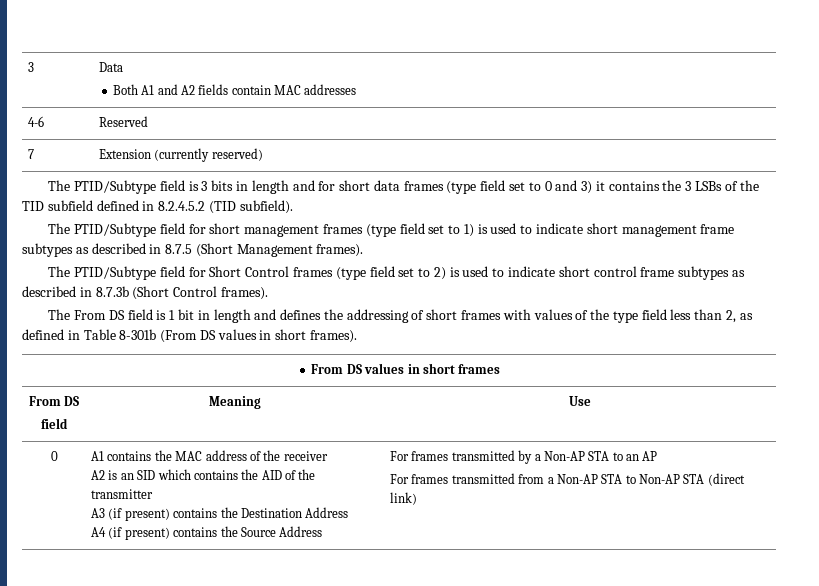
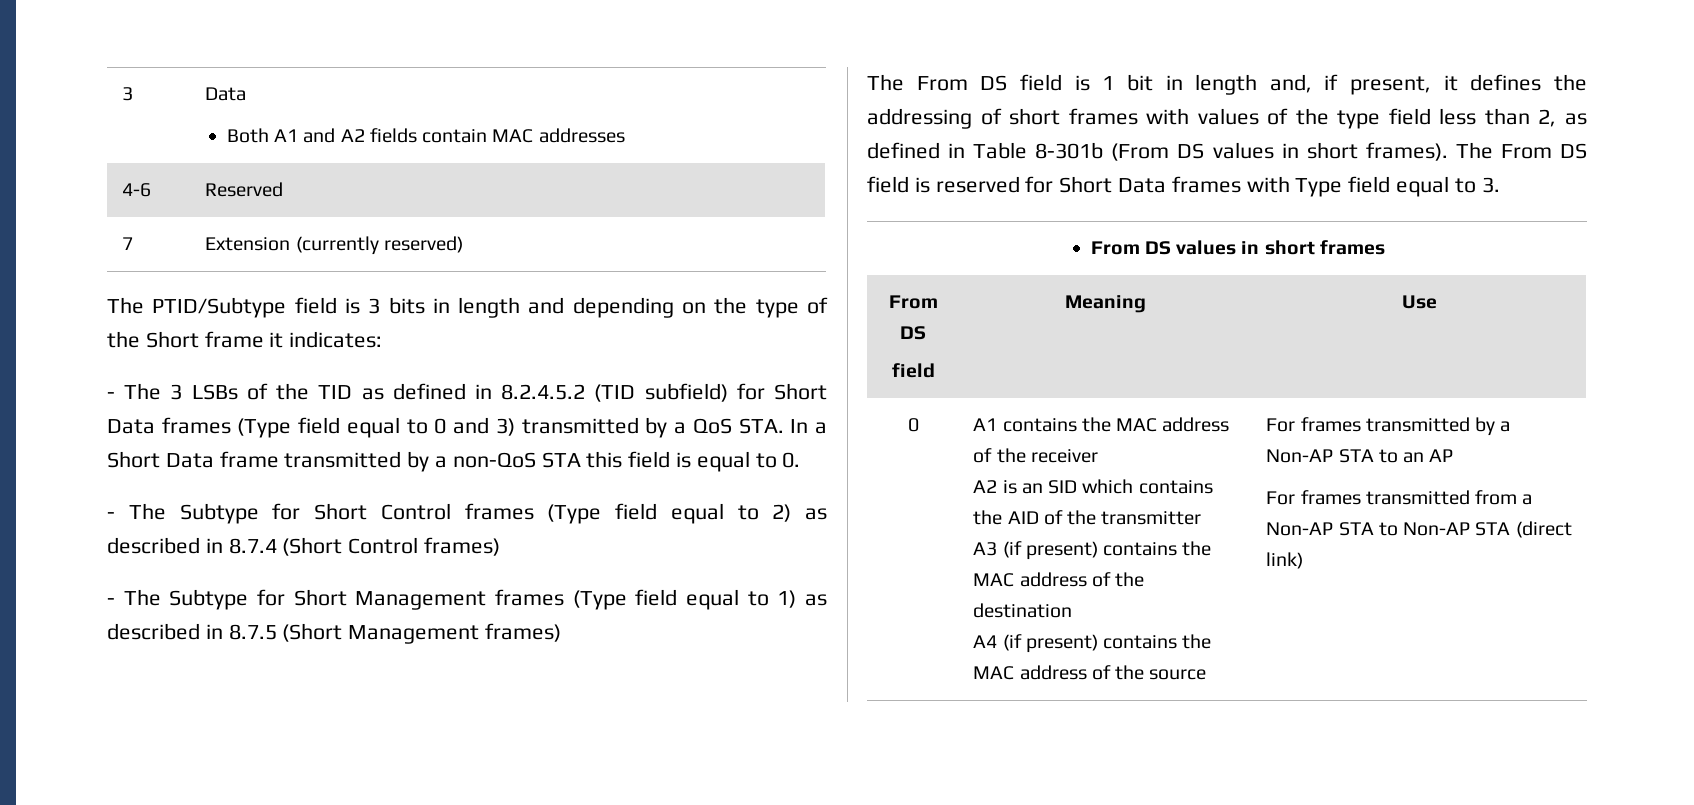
[318,180,682,194] for short data frames (type field set to 0 and 3) it contains the -> [572,297,828,318] [107,331,383,348] [107,383,162,400] depending on the type of the Short frame it indicates: // - The
[47,200,93,211] subfield -> [361,388,384,400] as
[239,200,293,214] [48,223,735,237] [22,243,73,257] subfield). // The PTID/Subtype field for short management frames (type field set to 1) is used to indicate short management frame subtypes -> [644,383,827,402] [107,417,828,438] [107,451,801,472] [107,503,827,524] [107,537,501,556] [107,589,797,610] subfield) for Short Data frames (Type field equal to 0 and 3) transmitted by a QoS STA. In a Short Data frame transmitted by a non-QoS STA this field is equal to 0. // - The Subtype for Short Control frames (Type field equal to 2) as described in 8.7.4 (Short Control frames) // - The Subtype for Short Management frames (Type field equal to 1)
[316,244,364,257] [48,266,745,280] [22,286,268,300] frames). // The PTID/Subtype field for Short Control frames (type field set to 2) is used to indicate short control frame subtypes as described in 8.7.3b (Short Control frames). -> [485,623,562,642] frames)
[254,309,277,320] and -> [1269,74,1458,95] and, if present, it
(358, 336) none -> [1455,142,1587,159] [867,176,1500,197] The From DS field is reserved for Short Data frames with Type field equal to 3.
[240,507,349,518] Destination Address -> [973,572,1145,587] [973,603,1073,618] MAC address of the destination
[240,526,323,537] Source Address -> [973,665,1207,680] MAC address of the source

